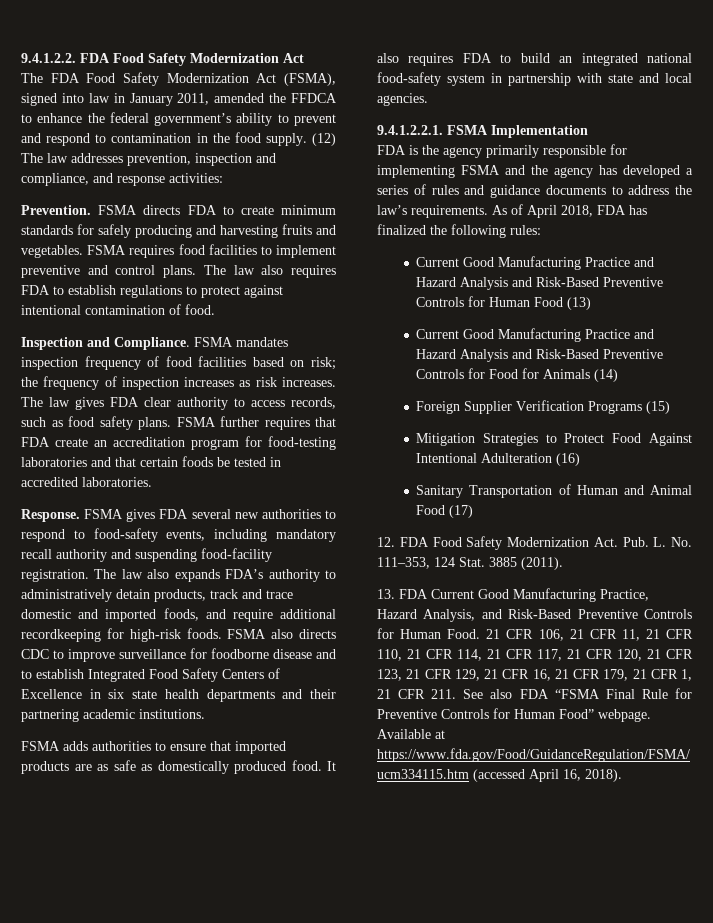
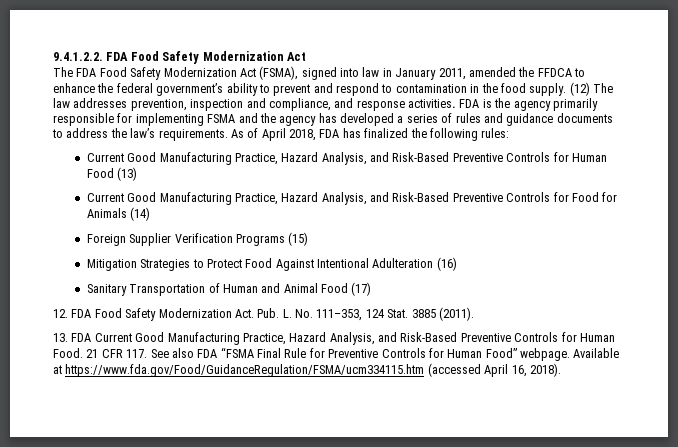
[169,173,223,183] [21,205,336,215] [21,224,336,238] [21,244,336,258] [21,265,337,278] [21,285,283,298] [21,304,215,315] [21,337,288,350] [21,356,336,370] [21,376,336,390] [21,397,336,410] [21,416,336,430] [21,436,336,450] [21,456,281,467] [21,477,152,487] [21,509,336,522] [21,528,336,542] [21,548,272,562] [21,569,336,582] [21,589,293,602] [21,608,336,622] [21,628,336,642] [21,648,336,662] [21,668,280,682] [21,689,336,702] [21,709,205,722] [21,741,286,754] [21,760,336,774] [377,53,692,66] [377,72,692,86] [377,93,428,106] [377,125,588,138] activities: // Prevention. FSMA directs FDA to create minimum standards for safely producing and harvesting fruits and vegetables. FSMA requires food facilities to implement preventive and control plans. The law also requires FDA to establish regulations to protect against intentional contamination of food. // Inspection and Compliance. FSMA mandates inspection frequency of food facilities based on risk; the frequency of inspection increases as risk increases. The law gives FDA clear authority to access records, such as food safety plans. FSMA further requires that FDA create an accreditation program for food-testing laboratories and that certain foods be tested in accredited laboratories. // Response. FSMA gives FDA several new authorities to respond to food-safety events, including mandatory recall authority and suspending food-facility registration. The law also expands FDA’s authority to administratively detain products, track and trace domestic and imported foods, and require additional recordkeeping for high-risk foods. FSMA also directs CDC to improve surveillance for foodborne disease and to establish Integrated Food Safety Centers of Excellence in six state health departments and their partnering academic institutions. // FSMA adds authorities to ensure that imported products are as safe as domestically produced food. It also requires FDA to build an integrated national food-safety system in partnership with state and local agencies. // 9.4.1.2.2.1. FSMA Implementation // -> [408,99,456,108] activities.
[585,257,655,267] [416,277,509,290] Practice and Hazard Analysis -> [234,152,367,165] Practice, Hazard Analysis,
[585,329,655,339] [416,349,509,362] Practice and Hazard Analysis -> [234,192,367,205] Practice, Hazard Analysis,
[538,629,693,641] [377,649,693,661] [377,669,692,681] [377,689,457,699] 106, 21 CFR 11, 21 CFR 110, 21 CFR 114, 21 CFR 117, 21 CFR 120, 21 CFR 123, 21 CFR 129, 21 CFR 16, 21 CFR 179, 21 CFR 1, 21 CFR 211. -> [126,349,148,358] 117.

